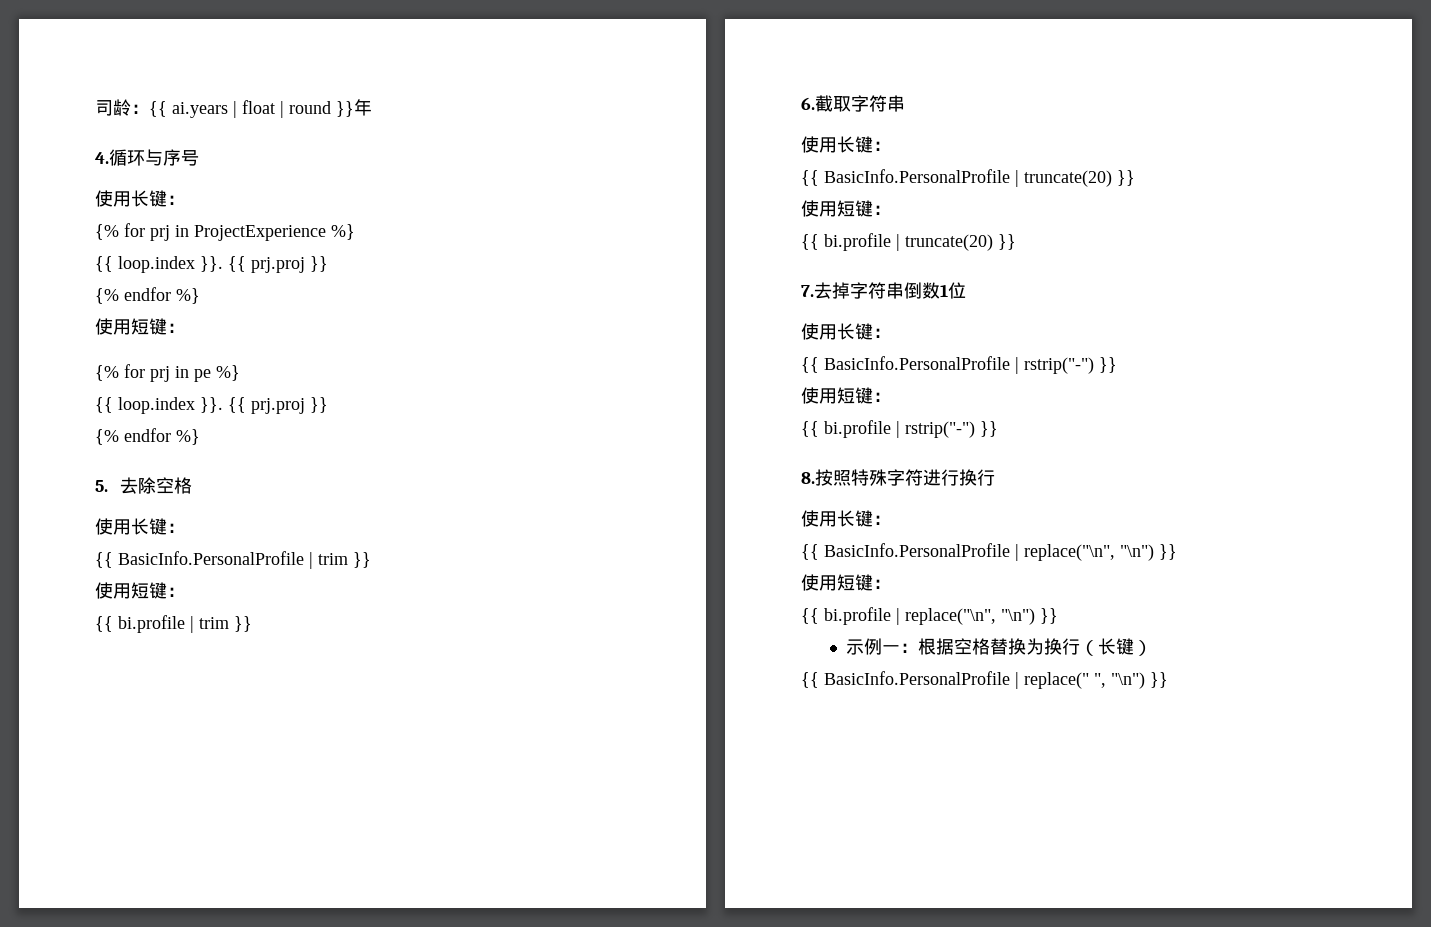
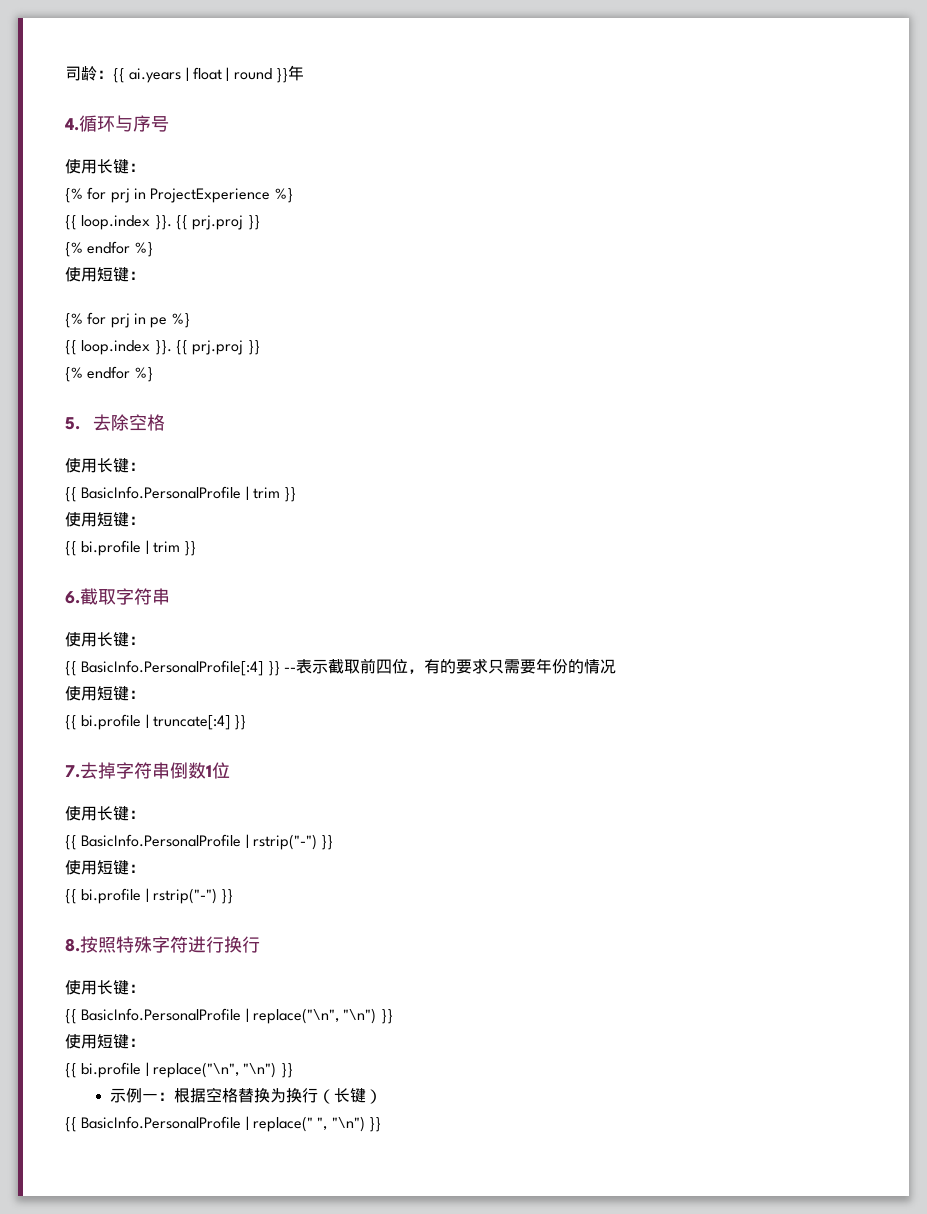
[824,169,1135,187] [801,200,891,217] [801,233,993,251] BasicInfo.PersonalProfile | truncate(20) }} // 使用短键： // {{ bi.profile | truncate(20) -> [81,658,616,676] [65,686,145,701] [65,714,230,730] BasicInfo.PersonalProfile[:4] }} --表示截取前四位，有的要求只需要年份的情况 // 使用短键： // {{ bi.profile | truncate[:4]

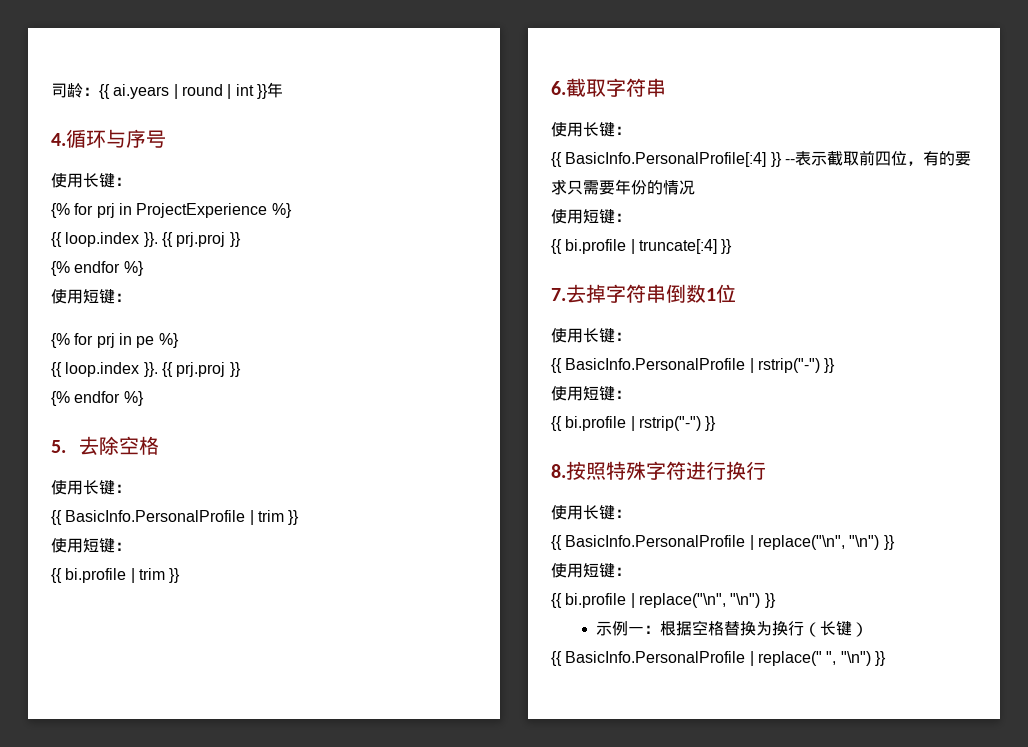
[192,67,272,81] float | round -> [181,84,254,99] round | int

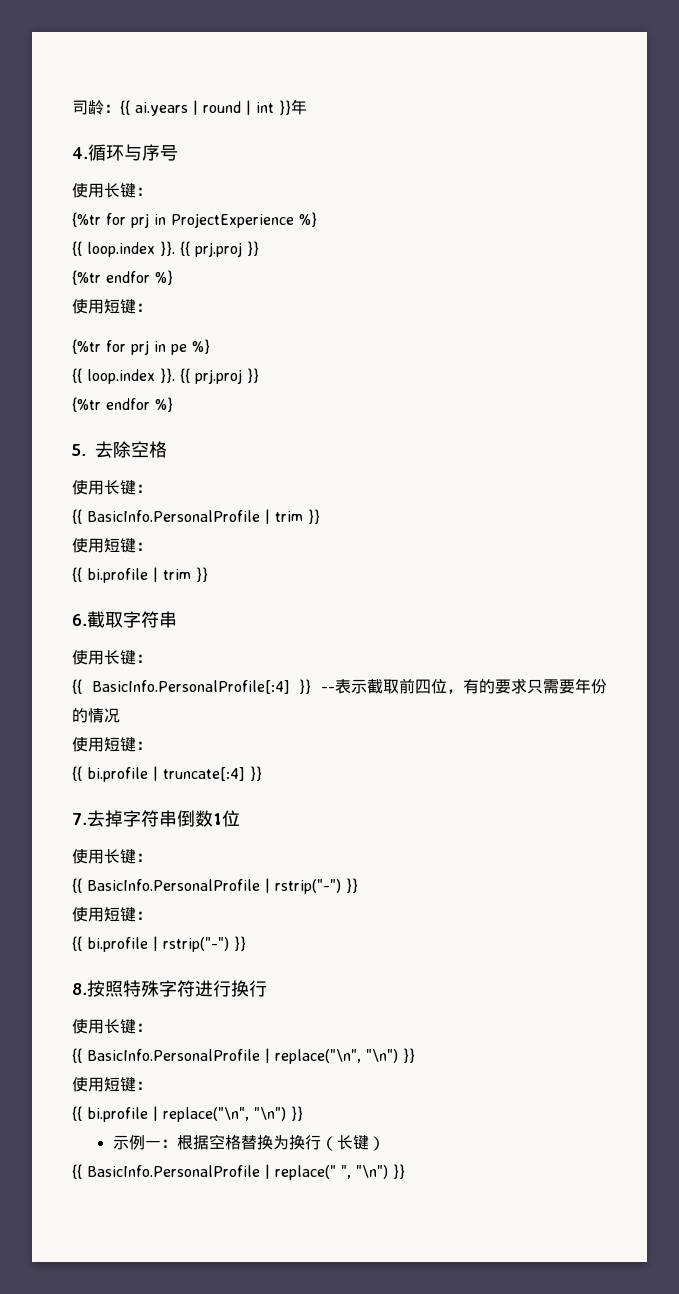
[51,203,70,218] {% -> [72,212,101,227] {%tr
[51,261,70,276] {% -> [72,270,101,285] {%tr
[51,333,70,348] {% -> [72,339,101,354] {%tr
[51,391,70,406] {% -> [72,397,101,412] {%tr

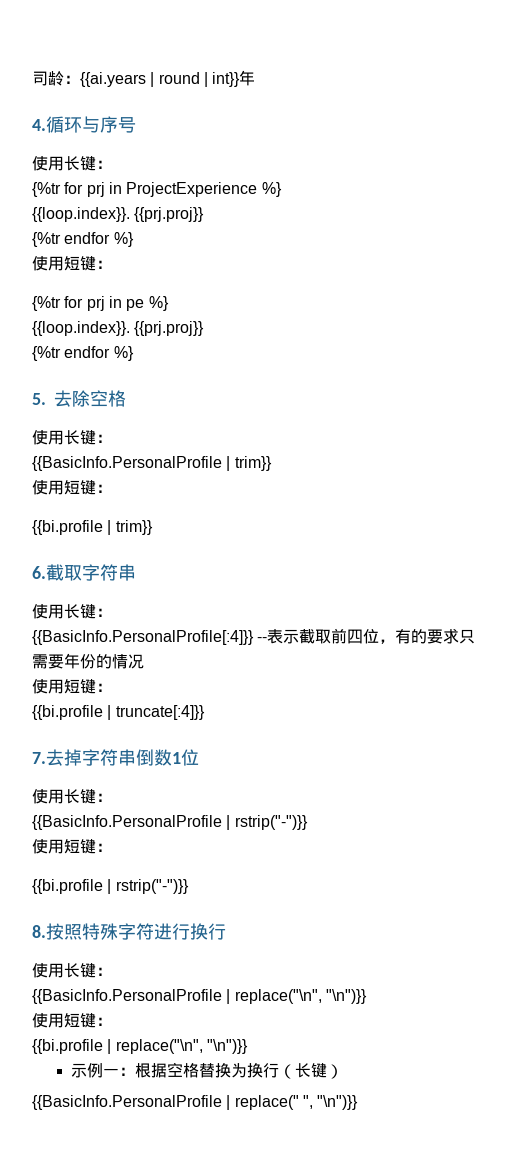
[120,100,188,116] {{ ai.years -> [80,72,146,87] {{ai.years
[256,100,291,115] int }} -> [212,72,241,87] int}}
[72,241,259,257] {{ loop.index }}. {{ prj.proj }} -> [32,207,205,222] {{loop.index}}. {{prj.proj}}
[72,368,259,384] {{ loop.index }}. {{ prj.proj }} -> [32,321,205,336] {{loop.index}}. {{prj.proj}}
[72,509,320,524] [72,538,152,553] [72,567,208,583] {{ BasicInfo.PersonalProfile | trim }} // 使用短键： // {{ bi.profile | trim }} -> [32,456,272,471] [32,480,112,495] [32,520,153,535] {{BasicInfo.PersonalProfile | trim}} // 使用短键： // {{bi.profile | trim}}
[72,679,312,694] {{ BasicInfo.PersonalProfile[:4] }} -> [32,630,254,645] {{BasicInfo.PersonalProfile[:4]}}
[72,766,262,782] {{ bi.profile | truncate[:4] }} -> [32,705,205,720] {{bi.profile | truncate[:4]}}
[72,878,358,894] [72,907,152,922] [72,936,246,952] {{ BasicInfo.PersonalProfile | rstrip("-") }} // 使用短键： // {{ bi.profile | rstrip("-") }} -> [32,815,308,830] [32,839,112,854] [32,879,189,894] {{BasicInfo.PersonalProfile | rstrip("-")}} // 使用短键： // {{bi.profile | rstrip("-")}}
[72,1048,415,1064] [72,1077,152,1092] [72,1106,303,1122] {{ BasicInfo.PersonalProfile | replace("\n", "\n") }} // 使用短键： // {{ bi.profile | replace("\n", "\n") }} -> [32,989,367,1004] [32,1013,112,1028] [32,1039,248,1054] {{BasicInfo.PersonalProfile | replace("\n", "\n")}} // 使用短键： // {{bi.profile | replace("\n", "\n")}}
[72,1164,260,1179] {{ BasicInfo.PersonalProfile -> [32,1095,222,1110] {{BasicInfo.PersonalProfile
[356,1164,405,1179] "\n") }} -> [317,1095,359,1110] "\n")}}

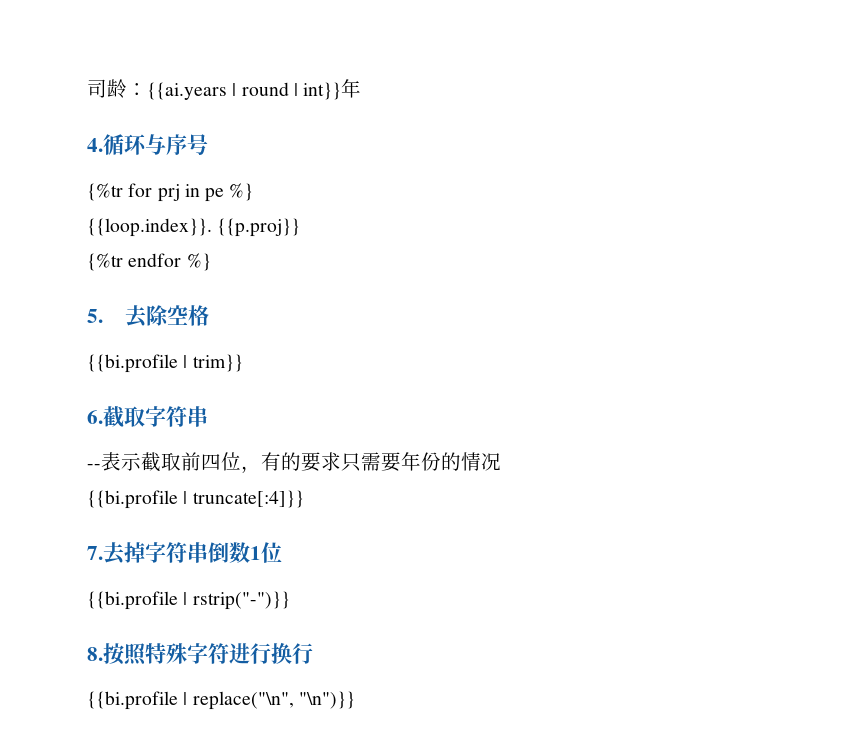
[32,156,112,171] [32,182,282,197] [32,207,205,222] [32,232,134,247] [32,256,112,271] // 使用长键： // {%tr for prj in ProjectExperience %} // {{loop.index}}. {{prj.proj}} // {%tr endfor %} // 使用短键： -> (208, 144) none
[134,321,205,336] {{prj.proj}} -> [217,218,301,237] {{p.proj}}
[32,430,112,445] [32,456,272,471] [32,480,112,495] // 使用长键： // {{BasicInfo.PersonalProfile | trim}} // 使用短键： -> (210, 315) none
[32,604,112,619] [32,630,254,645] 使用长键： // {{BasicInfo.PersonalProfile[:4]}} -> (208, 416) none
[32,679,112,694] // 使用短键： -> (501, 462) none
[32,789,112,804] [32,815,308,830] [32,839,112,854] // 使用长键： // {{BasicInfo.PersonalProfile | rstrip("-")}} // 使用短键： -> (282, 552) none
[32,963,112,978] [32,989,367,1004] [32,1013,112,1028] [32,1039,248,1054] [71,1062,344,1079] [32,1095,313,1110] 使用长键： // {{BasicInfo.PersonalProfile | replace("\n", "\n")}} // 使用短键： // {{bi.profile | replace("\n", "\n")}} // 示例一：根据空格替换为换行（长键） // {{BasicInfo.PersonalProfile | replace(" ", -> [87,691,294,710] {{bi.profile | replace("\n",

